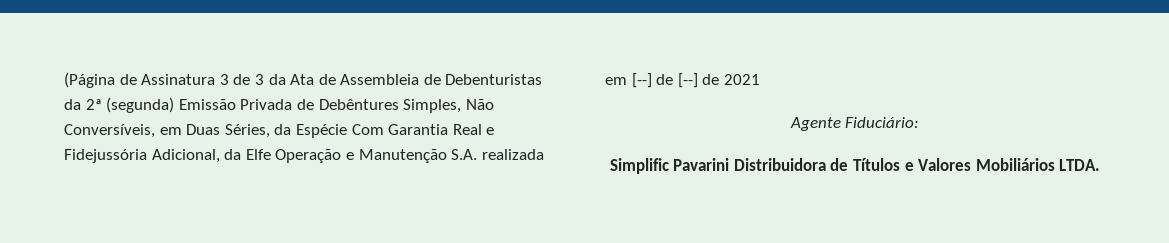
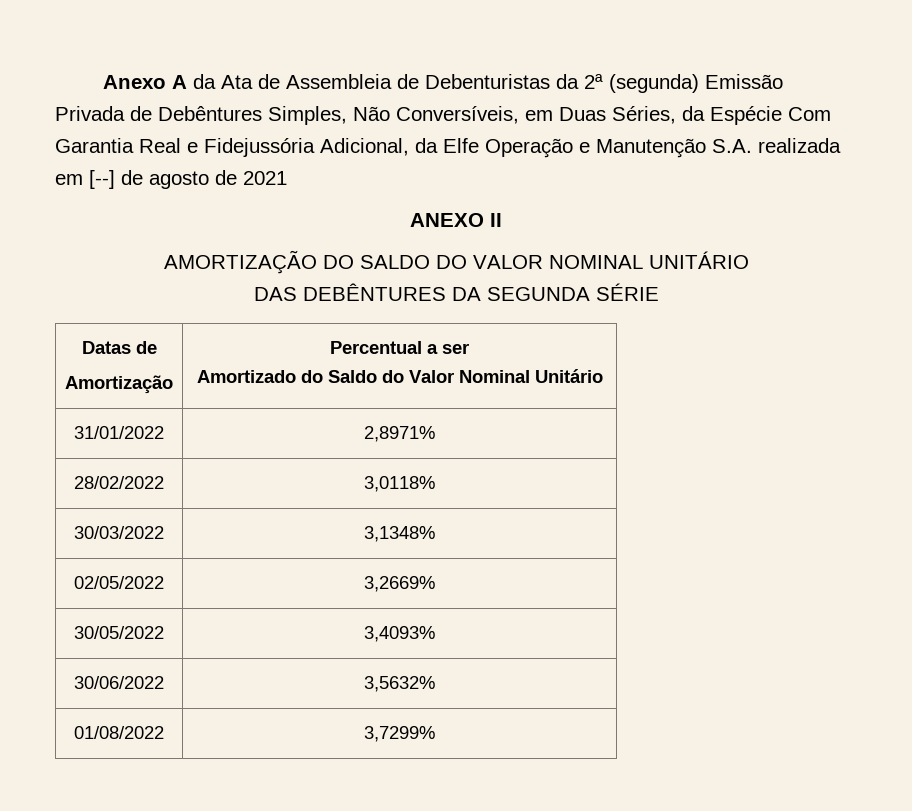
[64,72,264,88] (Página de Assinatura 3 de 3 -> [103,75,188,89] Anexo A
[677,73,698,88] [--] -> [149,171,209,189] agosto
[789,117,920,131] [609,158,1101,174] Agente Fiduciário: // Simplific Pavarini Distribuidora de Títulos e Valores Mobiliários LTDA. -> [410,213,502,227] [163,250,749,274] [253,283,659,301] [81,341,157,354] [65,375,173,394] [330,341,469,354] [196,369,603,383] [74,426,164,439] [364,426,435,442] [74,476,164,489] [364,476,435,492] [74,526,164,539] [364,526,435,542] [74,576,164,589] [364,576,435,592] [74,626,164,639] [364,626,435,642] [74,676,164,689] [364,676,435,692] [74,726,164,739] [364,726,435,742] ANEXO II // AMORTIZAÇÃO DO SALDO DO VALOR NOMINAL UNITÁRIO // DAS DEBÊNTURES DA SEGUNDA SÉRIE // Datas de // Amortização | Percentual a ser // Amortizado do Saldo do Valor Nominal Unitário // 31/01/2022 | 2,8971% // 28/02/2022 | 3,0118% // 30/03/2022 | 3,1348% // 02/05/2022 | 3,2669% // 30/05/2022 | 3,4093% // 30/06/2022 | 3,5632% // 01/08/2022 | 3,7299%

